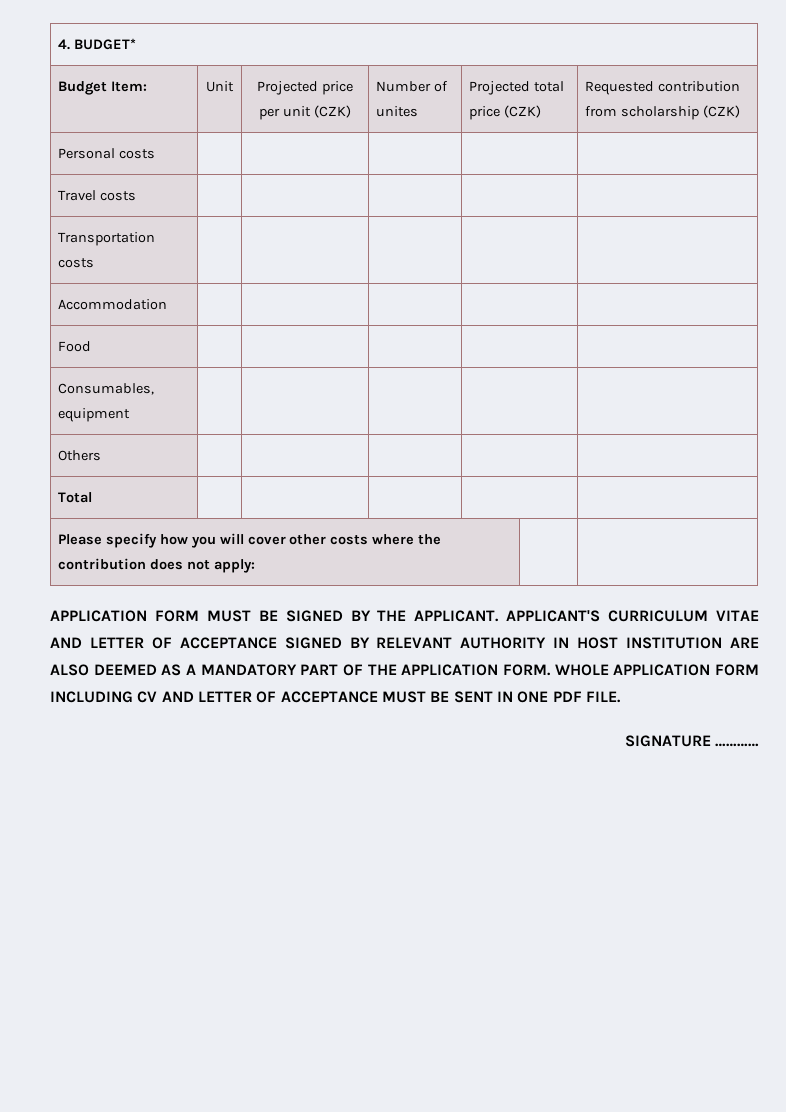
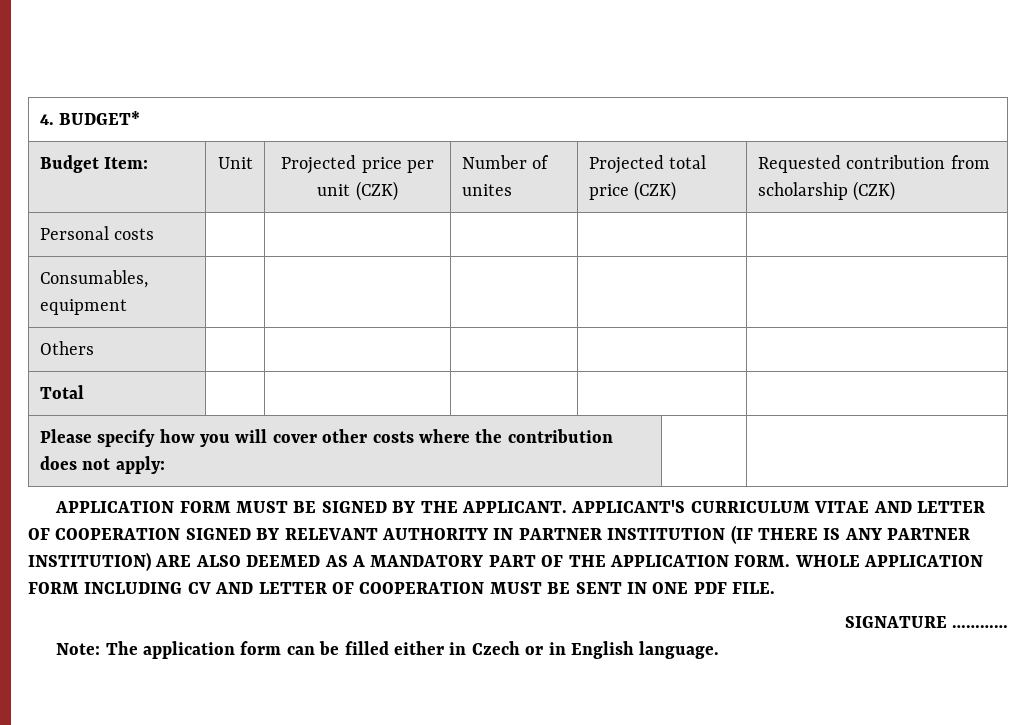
[57,190,136,201] [57,232,155,246] [57,258,94,268] [57,299,167,310] [57,341,91,352] // Travel costs | | | | | // Transportation costs | | | | | // Accommodation | | | | | // Food | | | | | -> (155, 234) none
[179,637,277,649] ACCEPTANCE -> [55,528,181,540] COOPERATION
[577,637,723,649] HOST INSTITUTION -> [518,525,971,544] [28,552,151,571] PARTNER INSTITUTION (IF THERE IS ANY PARTNER INSTITUTION)
[280,691,378,703] ACCEPTANCE -> [359,582,485,594] COOPERATION
(760, 745) none -> [56,641,720,659] // Note: The application form can be filled either in Czech or in English language.

